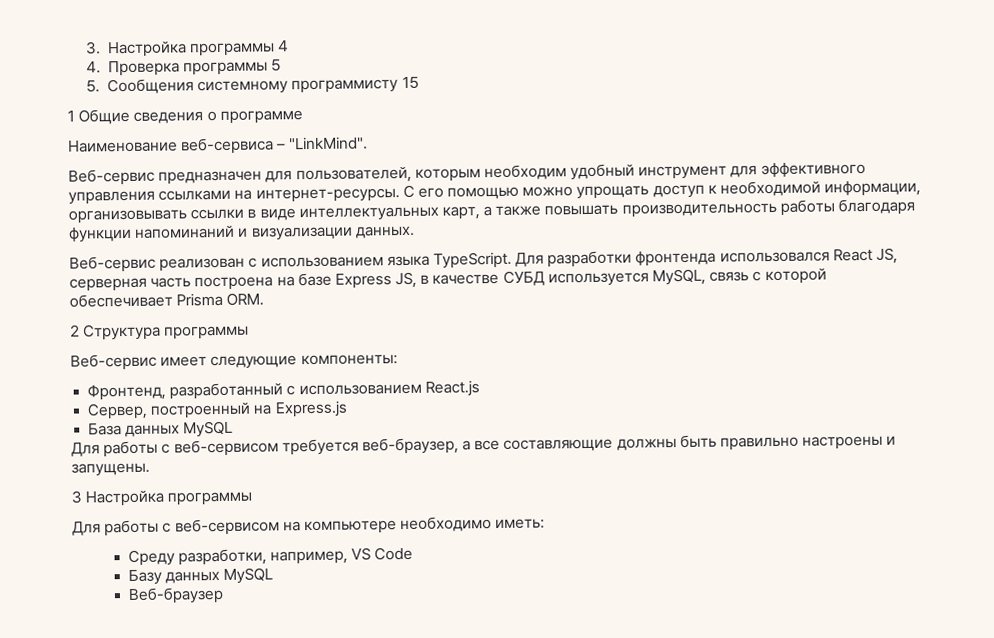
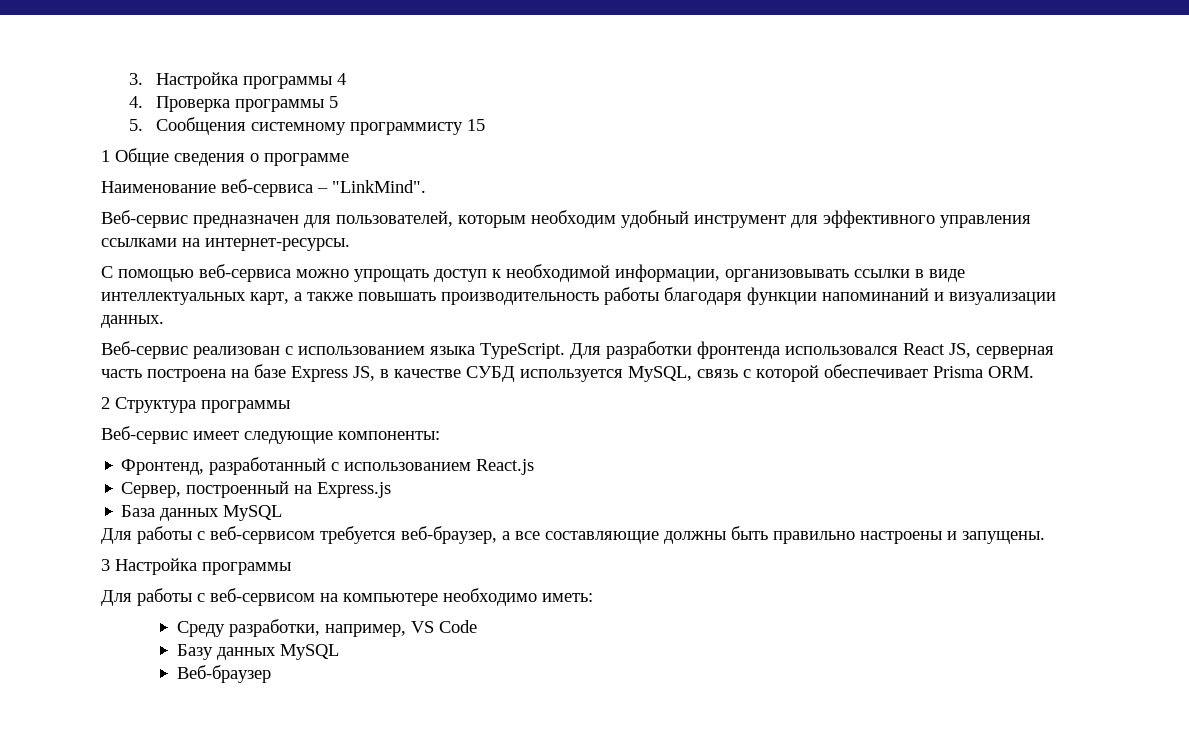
[402,184,520,200] С его помощью -> [101,264,291,282] // С помощью веб-сервиса

